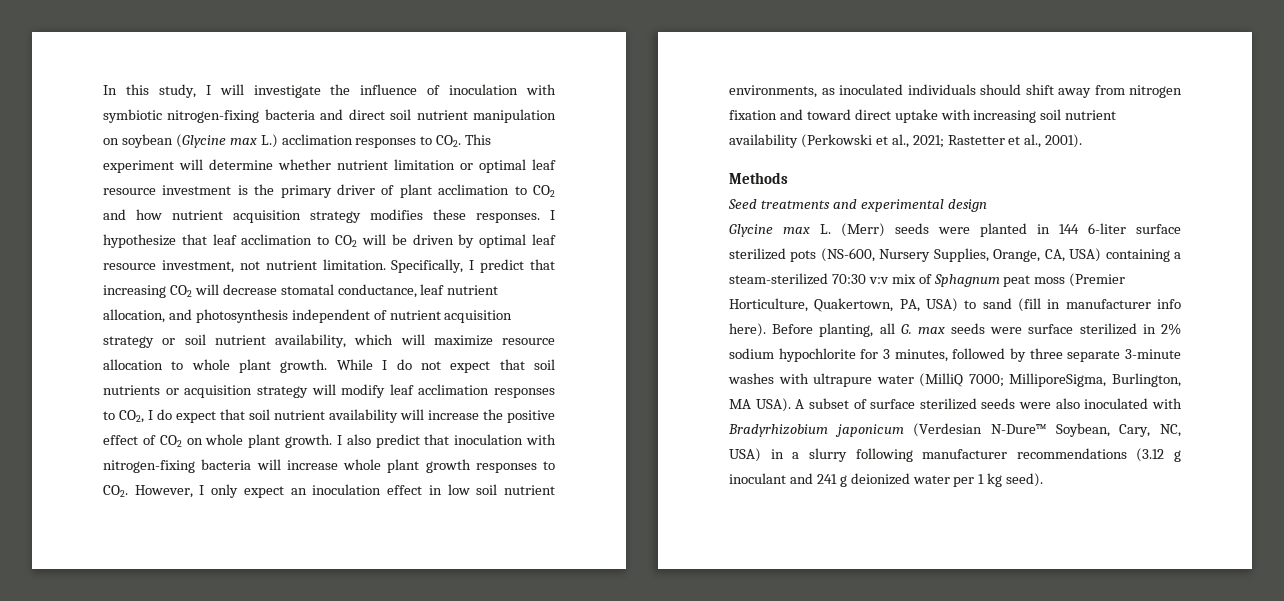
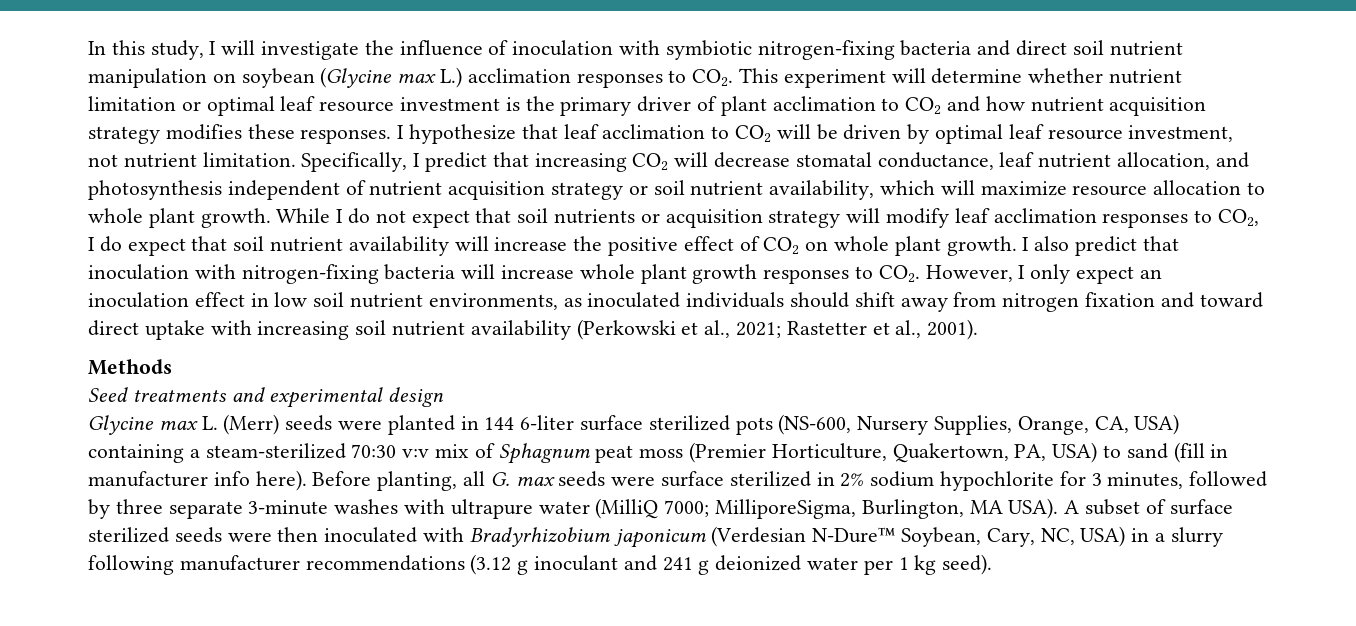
[1055,398,1080,409] also -> [277,527,319,542] then

